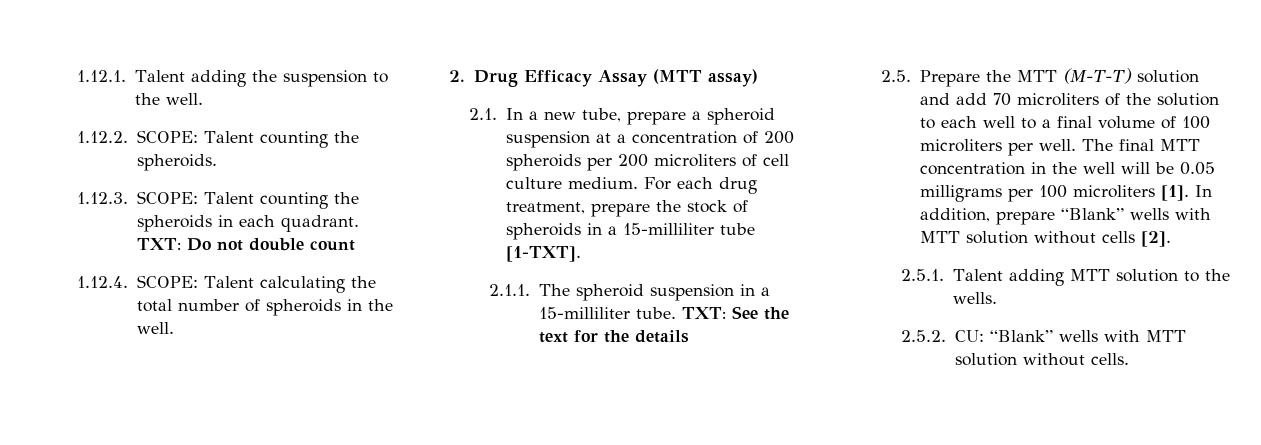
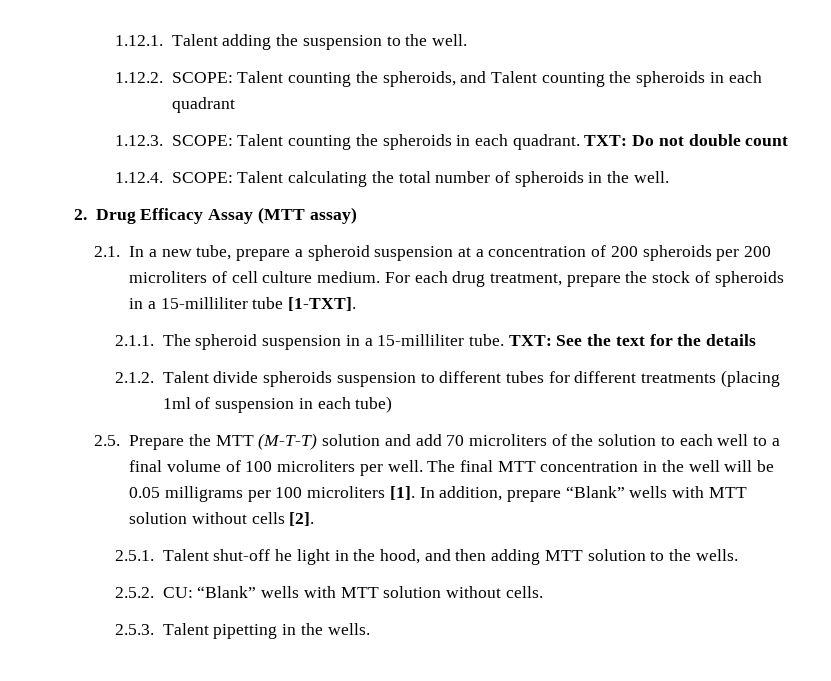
[136,154,217,171] spheroids. -> [382,71,762,87] [171,97,235,113] spheroids, and Talent counting the spheroids in each quadrant
(689, 336) none -> [114,370,780,387] [162,396,393,413] // 2.1.2. Talent divide spheroids suspension to different tubes for different treatments (placing 1ml of suspension in each tube)
(1003, 275) none -> [213,549,487,565] shut-off he light in the hood, and then
(1129, 359) none -> [114,623,370,639] // 2.5.3. Talent pipetting in the wells.

